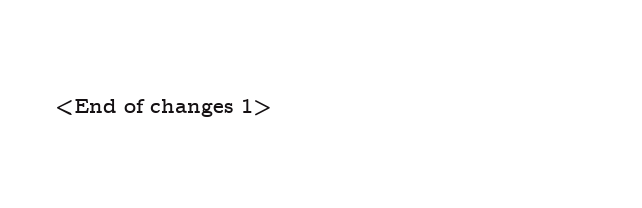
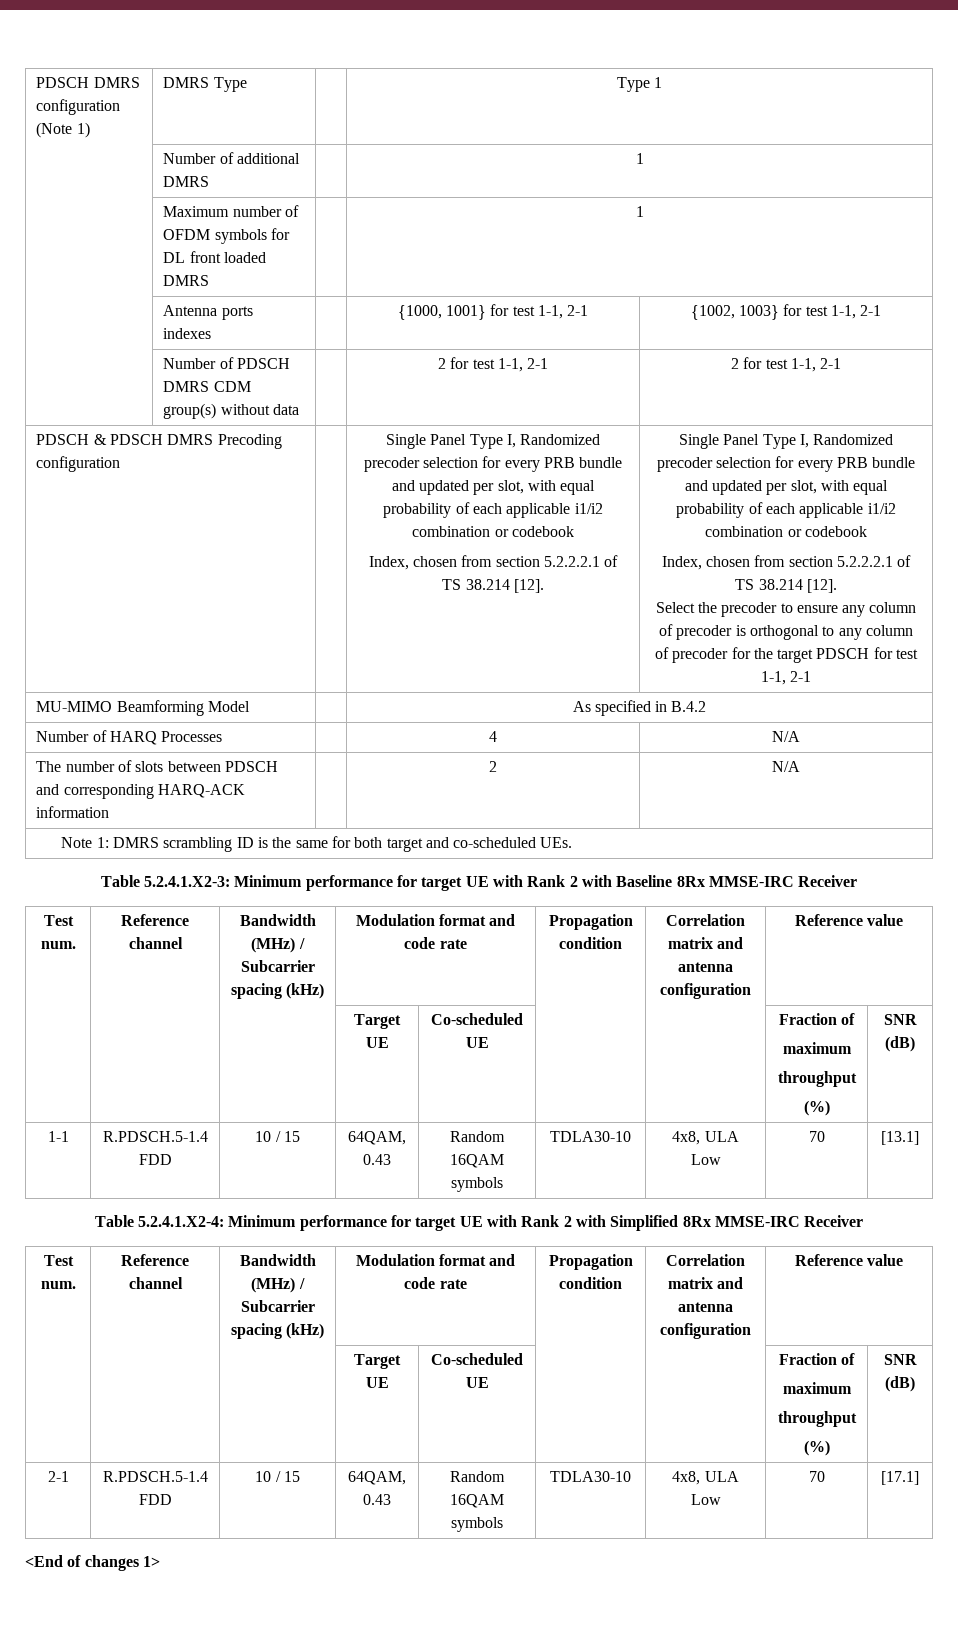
(55, 107) none -> [36,77,140,88] [36,99,121,115] [36,122,90,138] [163,77,247,92] [616,77,663,92] [163,152,301,164] [163,176,210,187] [635,153,644,164] [163,205,300,217] [163,228,291,244] [163,251,267,263] [163,275,210,286] [635,206,644,217] [163,305,253,320] [163,328,212,339] [397,304,589,320] [690,304,882,320] [163,357,291,369] [163,381,251,392] [163,403,300,419] [437,357,549,372] [730,357,842,372] [36,434,282,449] [36,456,121,472] [385,434,601,449] [363,456,623,472] [391,480,596,495] [383,502,603,518] [412,526,574,537] [368,555,619,570] [442,579,544,593] [678,434,894,449] [656,456,916,472] [684,480,889,495] [676,502,896,518] [705,526,867,537] [661,555,912,570] [735,579,837,593] [655,602,917,617] [659,624,913,640] [654,647,919,663] [760,671,812,685] [36,700,251,716] [572,700,707,716] [36,730,223,745] [489,731,497,742] [772,731,800,742] [36,760,278,772] [36,784,246,799] [36,806,110,818] [489,761,497,772] [772,761,800,772] [61,836,573,852] [100,875,858,891] [43,915,74,926] [40,941,76,949] [120,914,189,926] [128,937,183,949] [239,914,316,926] [251,937,305,953] [240,960,315,972] [230,983,325,999] [355,914,516,926] [404,937,467,949] [548,914,633,930] [559,937,622,949] [666,914,745,926] [667,937,744,949] [678,962,733,972] [660,983,751,999] [794,914,904,926] [354,1014,401,1029] [365,1037,389,1048] [431,1013,523,1025] [465,1037,489,1048] [778,1013,856,1025] [782,1042,852,1054] [777,1071,857,1087] [803,1100,830,1116] [883,1014,917,1025] [885,1036,915,1052] [47,1131,69,1142] [102,1131,208,1142] [138,1154,172,1165] [255,1131,300,1142] [348,1131,406,1145] [363,1154,391,1165] [450,1131,505,1142] [450,1154,504,1168] [451,1177,503,1192] [550,1131,631,1142] [672,1131,739,1145] [690,1154,721,1165] [808,1131,825,1142] [881,1131,919,1145] [94,1215,864,1231] [43,1255,74,1266] [40,1281,76,1289] [120,1254,189,1266] [128,1277,183,1289] [239,1254,316,1266] [251,1277,305,1293] [240,1300,315,1312] [230,1323,325,1339] [355,1254,516,1266] [404,1277,467,1289] [548,1254,633,1270] [559,1277,622,1289] [666,1254,745,1266] [667,1277,744,1289] [678,1302,733,1312] [660,1323,751,1339] [794,1254,904,1266] [354,1354,401,1369] [365,1377,389,1388] [431,1353,523,1365] [465,1377,489,1388] [778,1353,856,1365] [782,1382,852,1394] [777,1411,857,1427] [803,1440,830,1456] [883,1354,917,1365] [885,1376,915,1392] [47,1471,69,1482] [102,1471,208,1482] [138,1494,172,1505] [255,1471,300,1482] [348,1471,406,1485] [363,1494,391,1505] [450,1471,505,1482] [450,1494,504,1508] [451,1517,503,1532] [550,1471,631,1482] [672,1471,739,1485] [690,1494,721,1505] [808,1471,825,1482] [881,1471,919,1485] PDSCH DMRS configuration (Note 1) | DMRS Type | | Type 1 // | Number of additional DMRS | | 1 // | Maximum number of OFDM symbols for DL front loaded DMRS | | 1 // | Antenna ports indexes | | {1000, 1001} for test 1-1, 2-1 | {1002, 1003} for test 1-1, 2-1 // | Number of PDSCH DMRS CDM group(s) without data | | 2 for test 1-1, 2-1 | 2 for test 1-1, 2-1 // PDSCH & PDSCH DMRS Precoding configuration | | Single Panel Type I, Randomized precoder selection for every PRB bundle and updated per slot, with equal probability of each applicable i1/i2 combination or codebook // Index, chosen from section 5.2.2.2.1 of TS 38.214 [12]. | Single Panel Type I, Randomized precoder selection for every PRB bundle and updated per slot, with equal probability of each applicable i1/i2 combination or codebook // Index, chosen from section 5.2.2.2.1 of TS 38.214 [12]. // Select the precoder to ensure any column of precoder is orthogonal to any column of precoder for the target PDSCH for test 1-1, 2-1 // MU-MIMO Beamforming Model | | As specified in B.4.2 // Number of HARQ Processes | | 4 | N/A // The number of slots between PDSCH and corresponding HARQ-ACK information | | 2 | N/A // Note 1: DMRS scrambling ID is the same for both target and co-scheduled UEs. // Table 5.2.4.1.X2-3: Minimum performance for target UE with Rank 2 with Baseline 8Rx MMSE-IRC Receiver // Test num. | Reference channel | Bandwidth (MHz) / Subcarrier spacing (kHz) | Modulation format and code rate | Propagation condition | Correlation matrix and antenna configuration | Reference value // | | | Target UE | Co-scheduled UE | | | Fraction of // maximum // throughput // (%) | SNR (dB) // 1-1 | R.PDSCH.5-1.4 FDD | 10 / 15 | 64QAM, 0.43 | Random 16QAM symbols | TDLA30-10 | 4x8, ULA Low | 70 | [13.1] // Table 5.2.4.1.X2-4: Minimum performance for target UE with Rank 2 with Simplified 8Rx MMSE-IRC Receiver // Test num. | Reference channel | Bandwidth (MHz) / Subcarrier spacing (kHz) | Modulation format and code rate | Propagation condition | Correlation matrix and antenna configuration | Reference value // | | | Target UE | Co-scheduled UE | | | Fraction of // maximum // throughput // (%) | SNR (dB) // 2-1 | R.PDSCH.5-1.4 FDD | 10 / 15 | 64QAM, 0.43 | Random 16QAM symbols | TDLA30-10 | 4x8, ULA Low | 70 | [17.1] //

